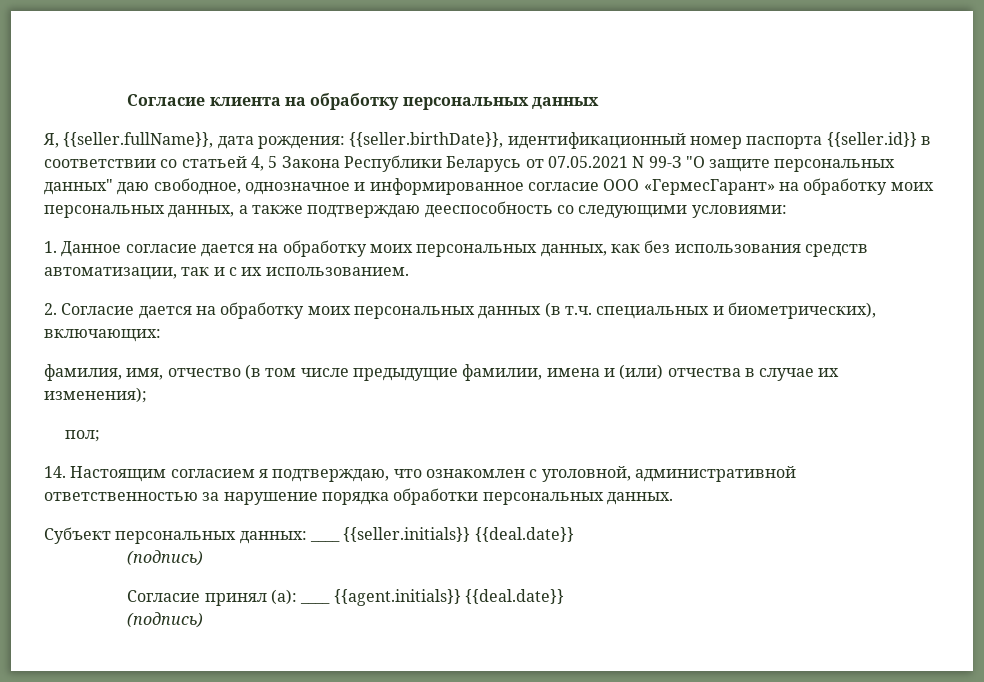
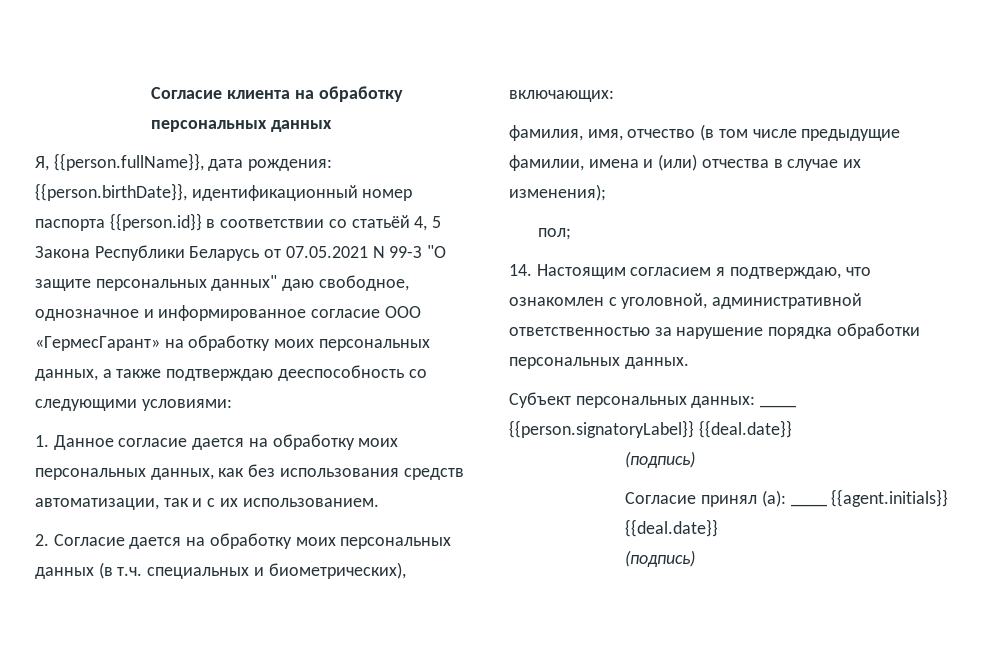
[63,132,214,148] {{seller.fullName}}, -> [53,153,204,171] {{person.fullName}},
[349,132,504,148] {{seller.birthDate}}, -> [35,183,187,201] {{person.birthDate}},
[826,132,917,147] {{seller.id}} -> [109,213,202,231] {{person.id}}
[181,156,247,168] статьей -> [351,215,410,228] статьёй
[343,527,471,542] {{seller.initials}} -> [509,420,694,438] {{person.signatoryLabel}}

